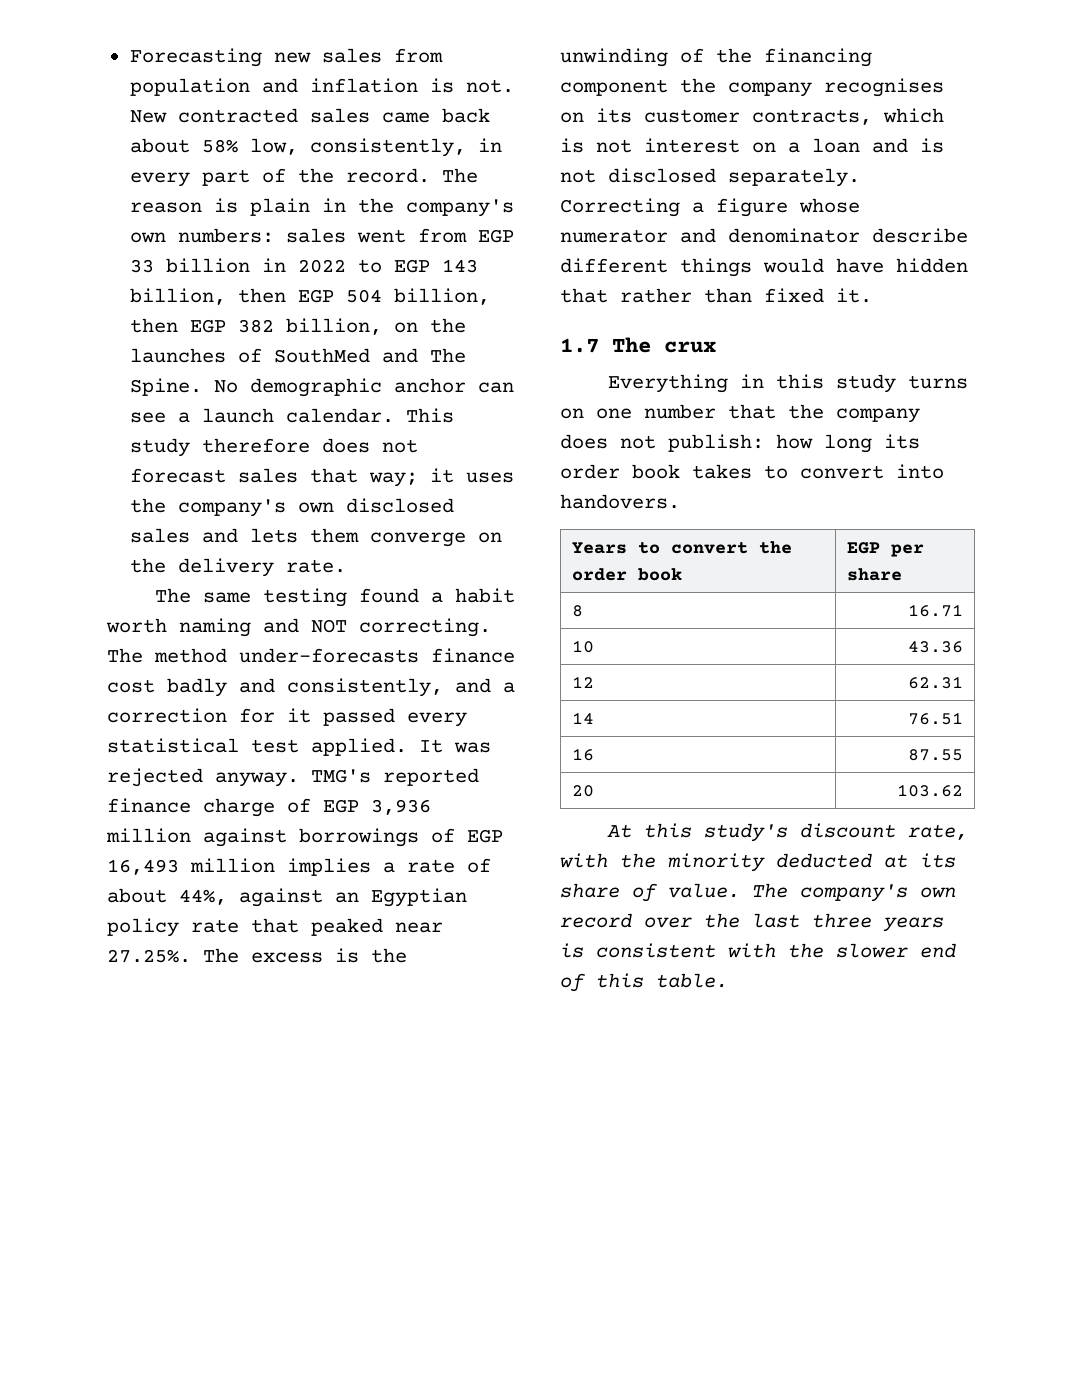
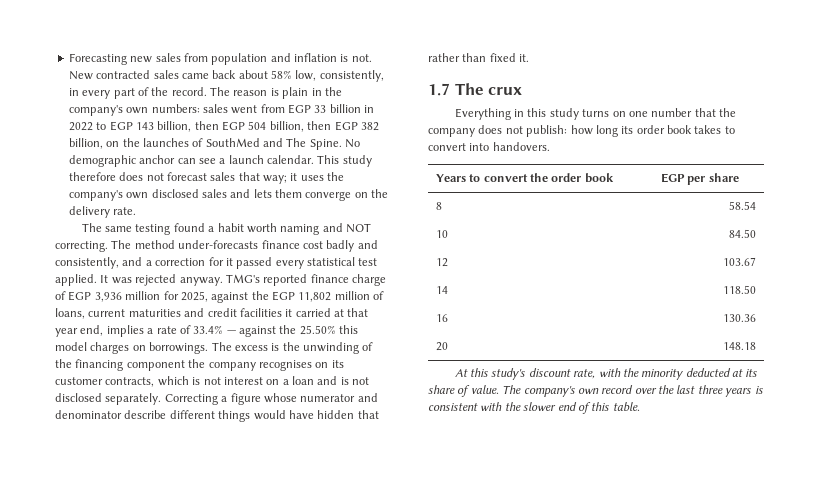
[203,828,503,847] [107,858,491,876] [107,888,467,907] [107,918,443,937] [107,949,191,963] against borrowings of EGP 16,493 million implies a rate of about 44%, against an Egyptian policy rate that peaked near 27.25%. -> [163,291,385,303] [55,308,369,319] [55,325,359,337] [55,342,209,354] for 2025, against the EGP 11,802 million of loans, current maturities and credit facilities it carried at that year end, implies a rate of 33.4% — against the 25.50% this model charges on borrowings.
[908,604,964,617] 16.71 -> [729,201,757,210] 58.54
[908,641,964,653] 43.36 -> [729,229,757,238] 84.50
[908,676,964,689] 62.31 -> [723,257,757,266] 103.67
[908,712,964,725] 76.51 -> [723,285,757,294] 118.50
[908,749,964,761] 87.55 -> [723,314,757,322] 130.36
[897,784,964,797] 103.62 -> [723,342,757,350] 148.18

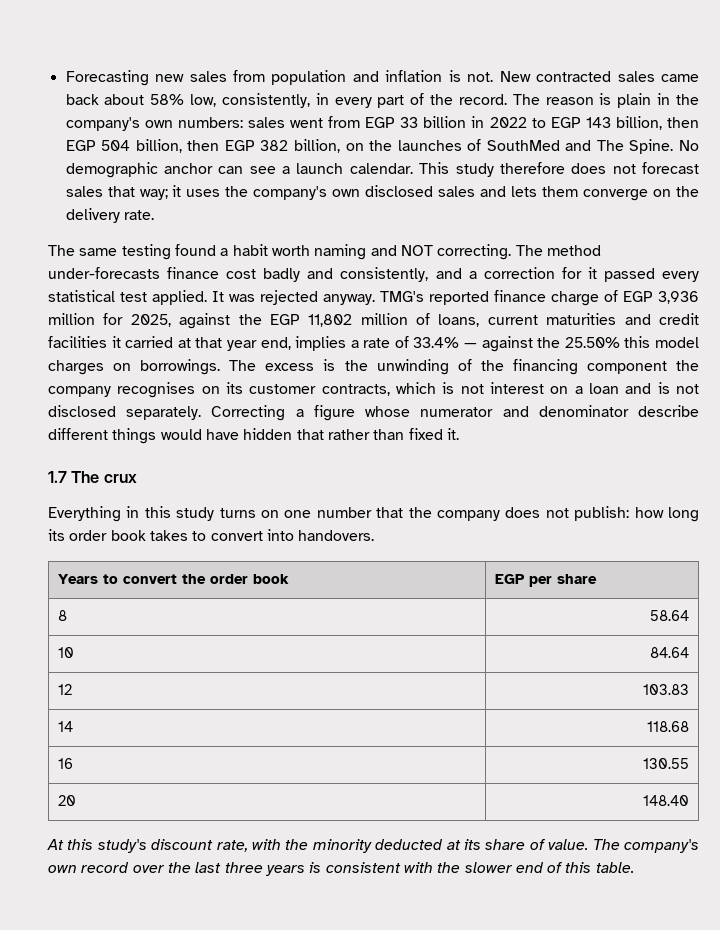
[729,201,757,210] 58.54 -> [649,610,689,621] 58.64
[729,229,757,238] 84.50 -> [649,647,689,658] 84.64
[723,257,757,266] 103.67 -> [642,684,689,695] 103.83
[723,285,757,294] 118.50 -> [646,721,689,732] 118.68
[723,314,757,322] 130.36 -> [642,758,689,769] 130.55
[723,342,757,350] 148.18 -> [642,795,689,806] 148.40

